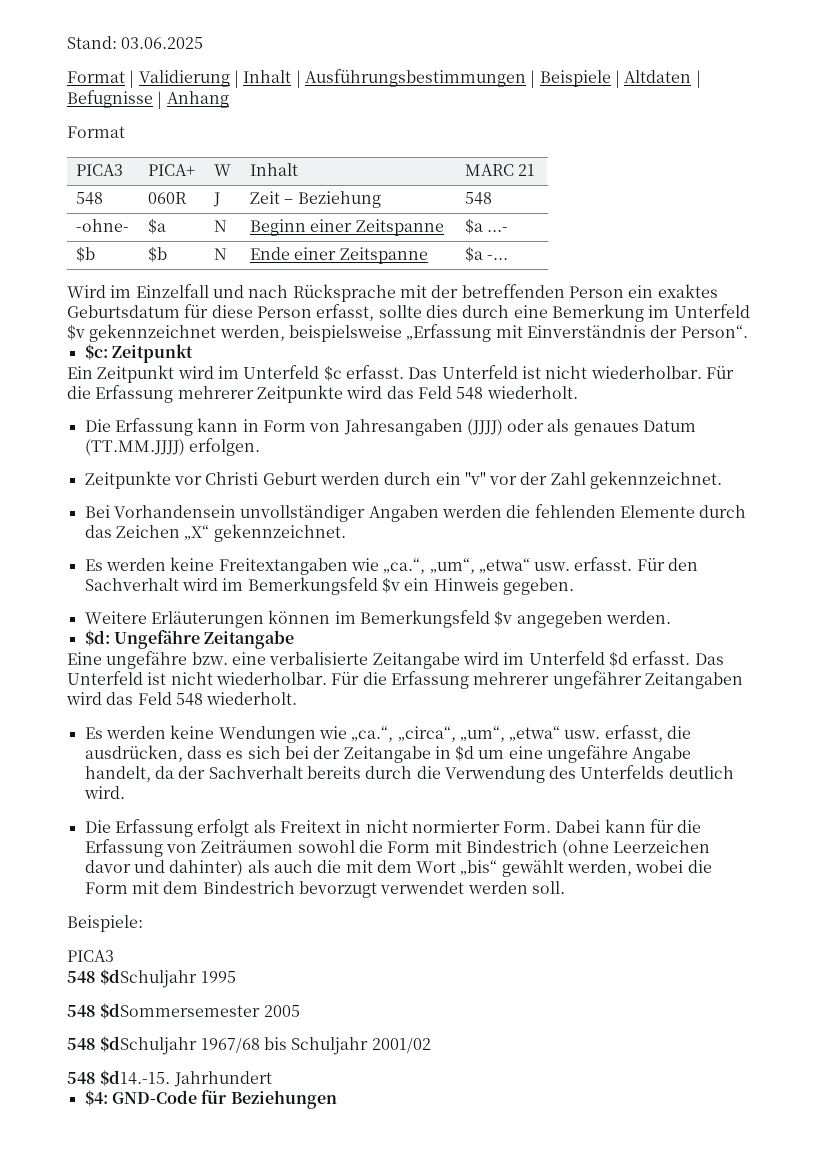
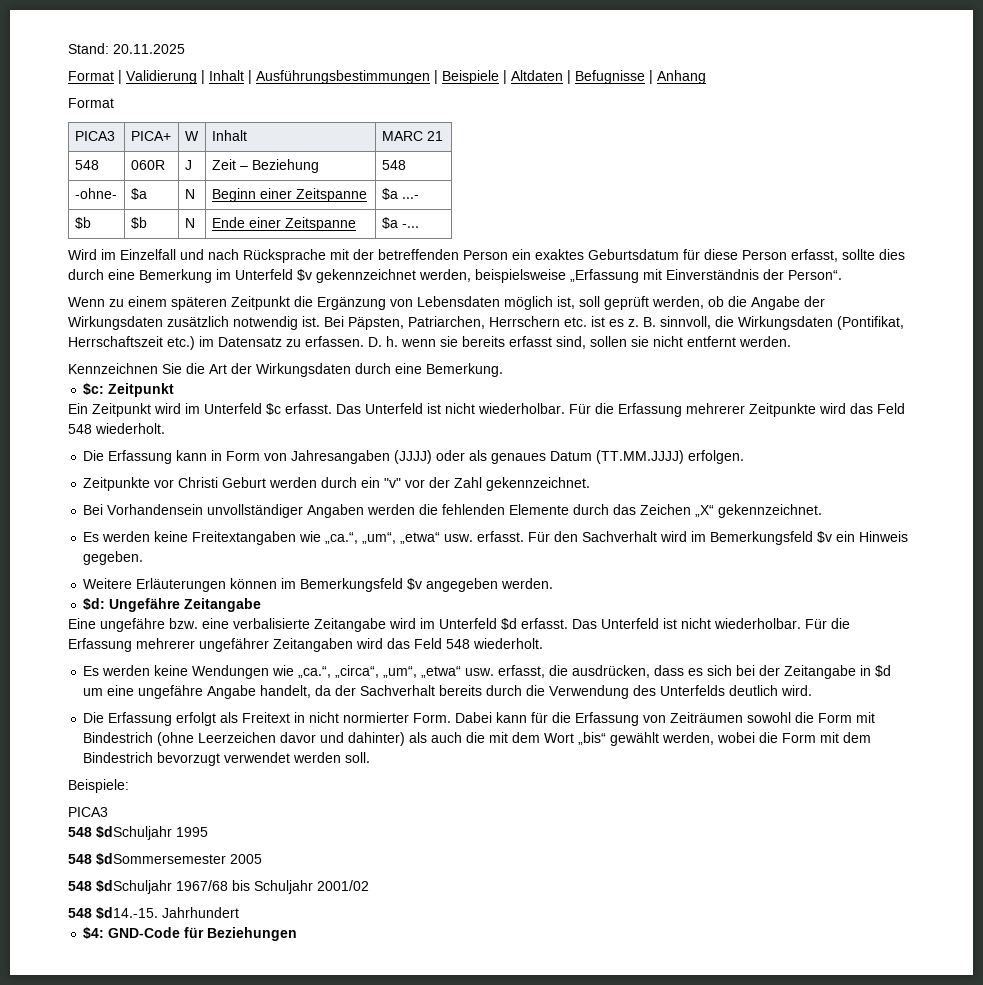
[121,37,204,49] 03.06.2025 -> [113,44,185,54] 20.11.2025
(748, 331) none -> [68,296,825,310] [68,316,904,330] [68,336,791,350] [68,363,503,377] // Wenn zu einem späteren Zeitpunkt die Ergänzung von Lebensdaten möglich ist, soll geprüft werden, ob die Angabe der Wirkungsdaten zusätzlich notwendig ist. Bei Päpsten, Patriarchen, Herrschern etc. ist es z. B. sinnvoll, die Wirkungsdaten (Pontifikat, Herrschaftszeit etc.) im Datensatz zu erfassen. D. h. wenn sie bereits erfasst sind, sollen sie nicht entfernt werden. // Kennzeichnen Sie die Art der Wirkungsdaten durch eine Bemerkung.

